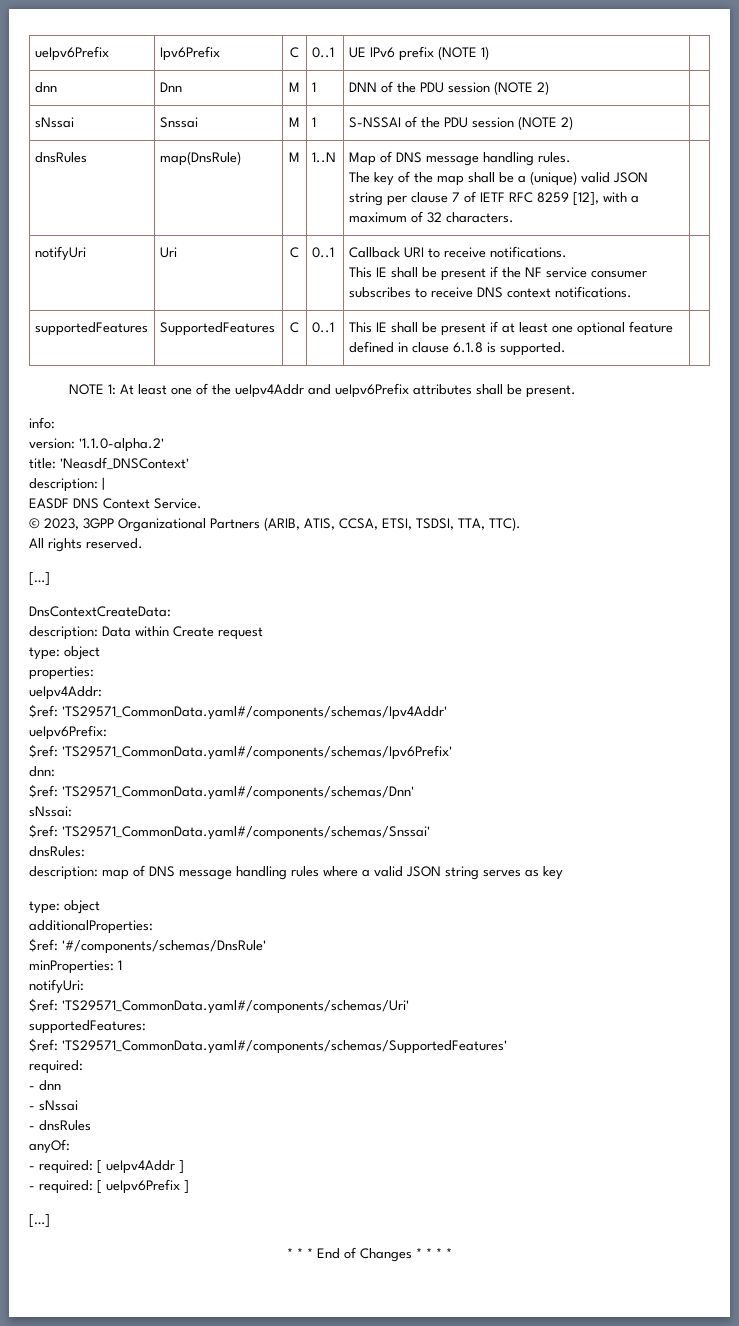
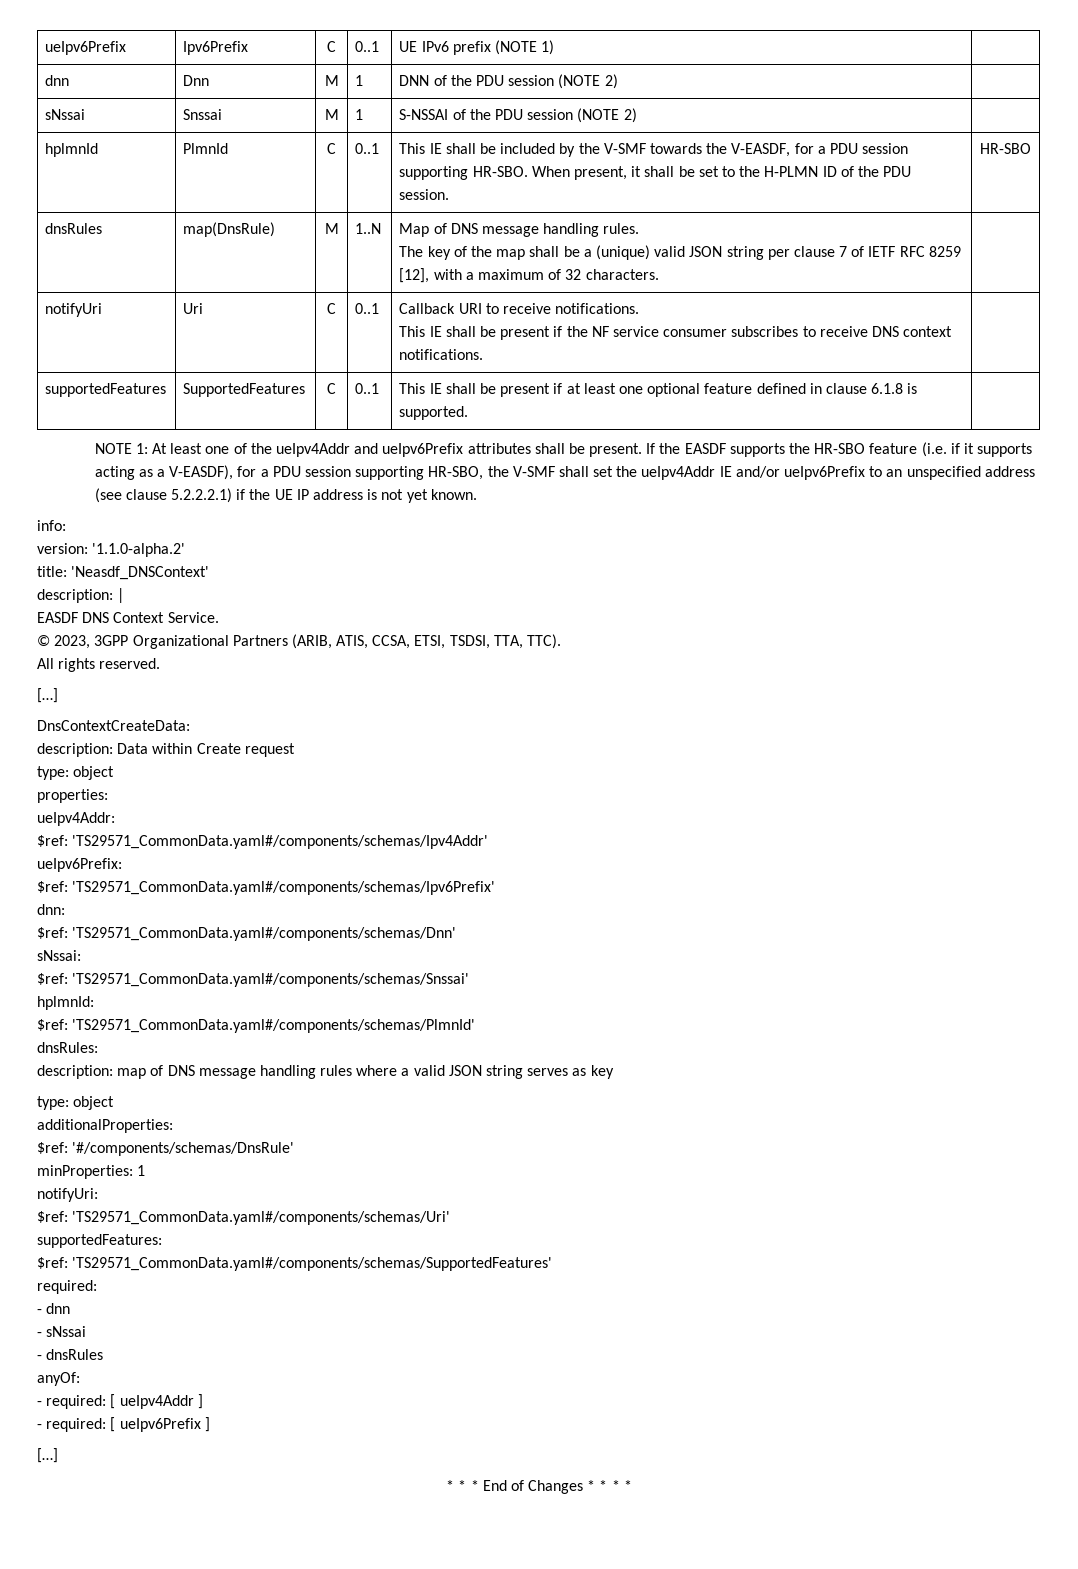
(573, 123) none -> [45,143,99,157] [183,143,229,154] [327,143,336,154] [355,143,380,154] [399,143,909,157] [399,166,912,180] [399,189,450,200] [980,143,1031,154] // hplmnId | PlmnId | C | 0..1 | This IE shall be included by the V-SMF towards the V-EASDF, for a PDU session supporting HR-SBO. When present, it shall be set to the H-PLMN ID of the PDU session. | HR-SBO
(577, 391) none -> [646,442,1033,457] [94,465,1035,480] [94,488,477,503] If the EASDF supports the HR-SBO feature (i.e. if it supports acting as a V-EASDF), for a PDU session supporting HR-SBO, the V-SMF shall set the ueIpv4Addr IE and/or ueIpv6Prefix to an unspecified address (see clause 5.2.2.2.1) if the UE IP address is not yet known.
(430, 833) none -> [37,996,94,1010] [37,1019,476,1033] // hplmnId: // $ref: 'TS29571_CommonData.yaml#/components/schemas/PlmnId'

